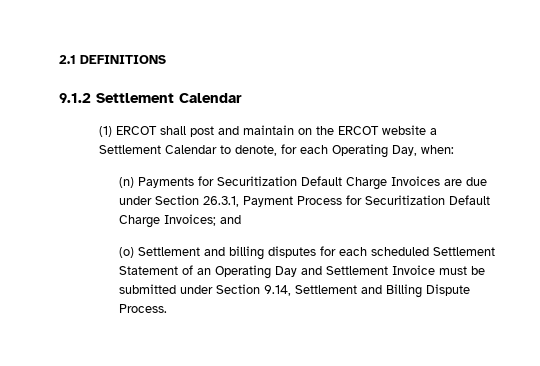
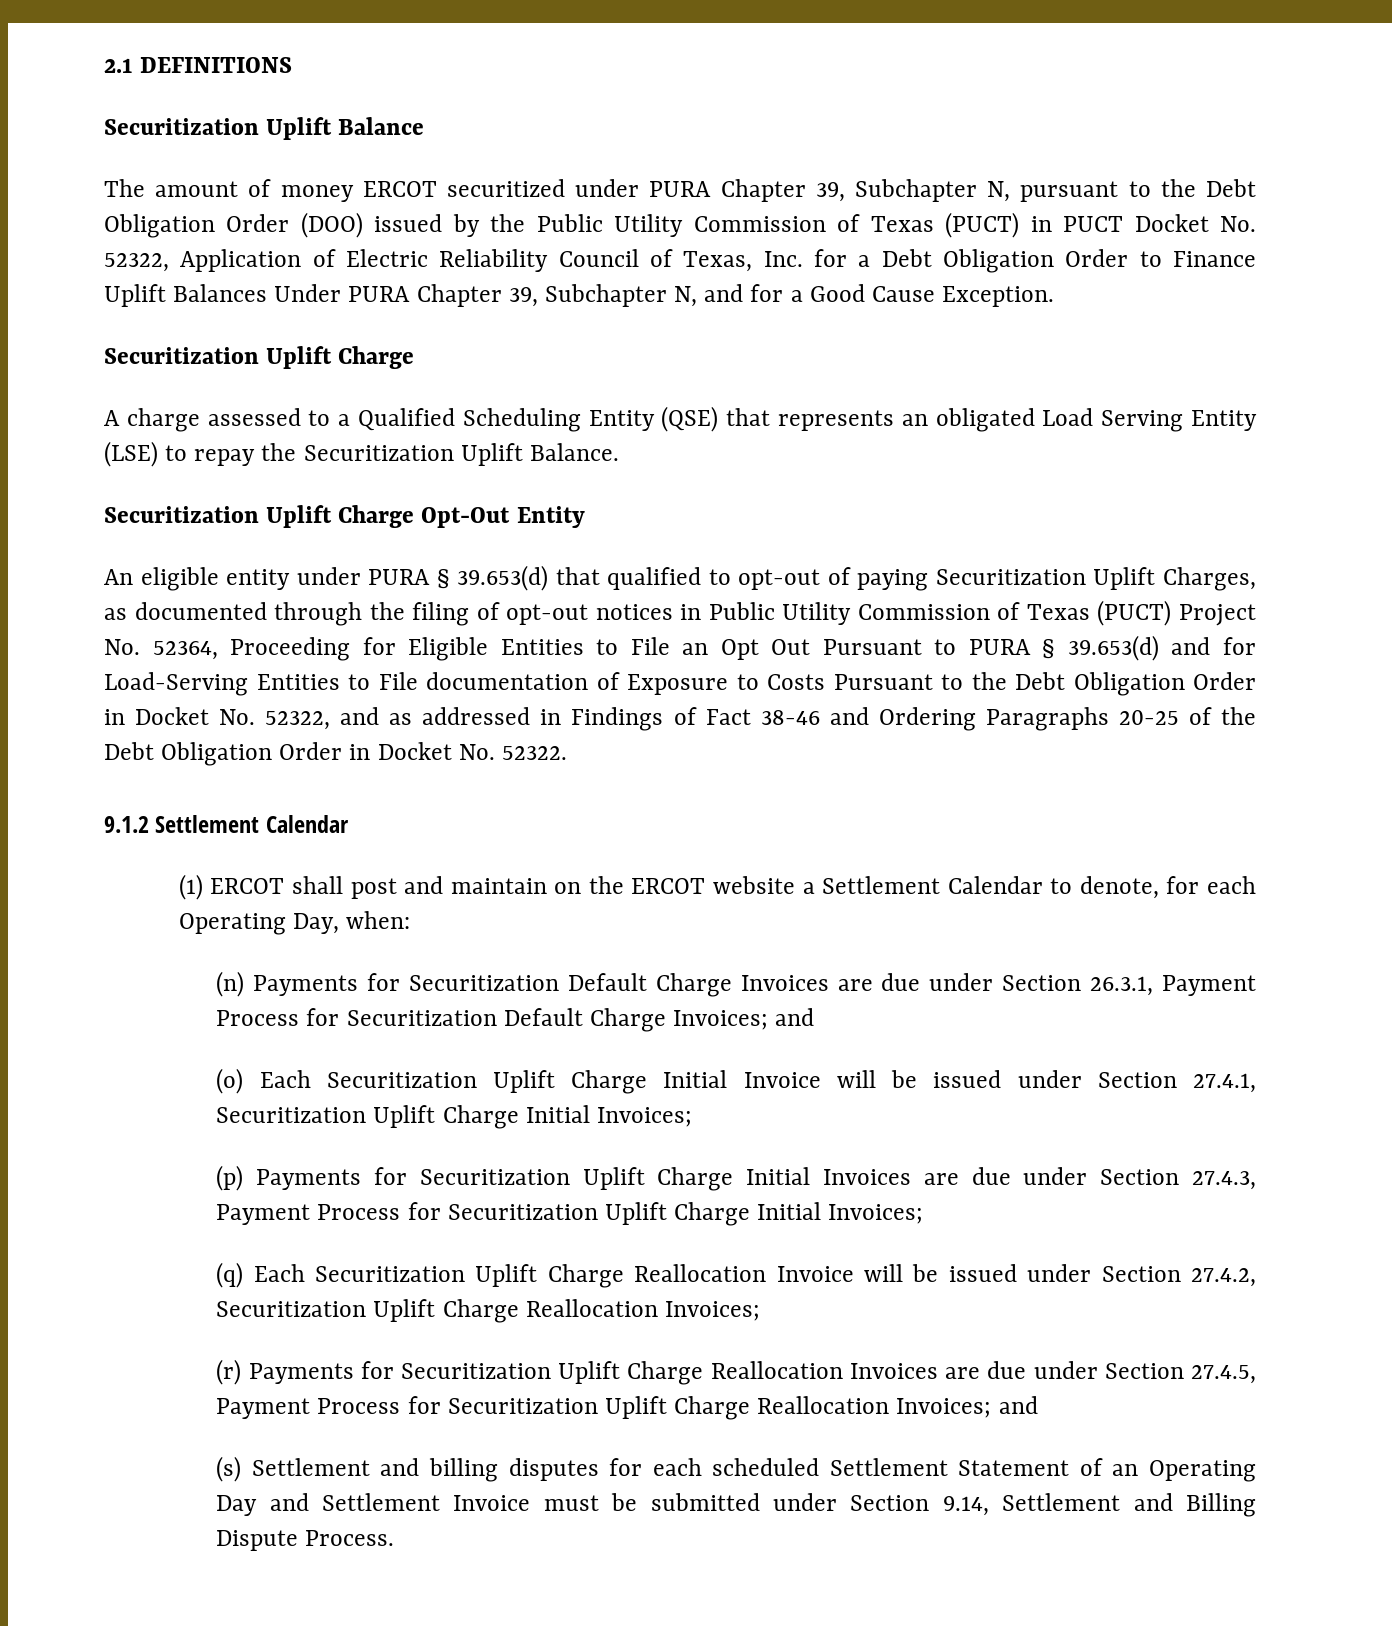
(166, 59) none -> [104,117,425,140] [104,179,1257,202] [104,212,1256,238] [104,249,1256,273] [104,284,1055,307] [104,346,415,369] [104,406,1257,432] [104,441,619,467] [104,505,585,528] [104,565,1256,591] [104,600,1256,626] [104,635,1256,661] [104,672,1256,696] [104,707,1256,731] [104,742,567,766] // Securitization Uplift Balance // The amount of money ERCOT securitized under PURA Chapter 39, Subchapter N, pursuant to the Debt Obligation Order (DOO) issued by the Public Utility Commission of Texas (PUCT) in PUCT Docket No. 52322, Application of Electric Reliability Council of Texas, Inc. for a Debt Obligation Order to Finance Uplift Balances Under PURA Chapter 39, Subchapter N, and for a Good Cause Exception. // Securitization Uplift Charge // A charge assessed to a Qualified Scheduling Entity (QSE) that represents an obligated Load Serving Entity (LSE) to repay the Securitization Uplift Balance. // Securitization Uplift Charge Opt-Out Entity // An eligible entity under PURA § 39.653(d) that qualified to opt-out of paying Securitization Uplift Charges, as documented through the filing of opt-out notices in Public Utility Commission of Texas (PUCT) Project No. 52364, Proceeding for Eligible Entities to File an Opt Out Pursuant to PURA § 39.653(d) and for Load-Serving Entities to File documentation of Exposure to Costs Pursuant to the Debt Obligation Order in Docket No. 52322, and as addressed in Findings of Fact 38-46 and Ordering Paragraphs 20-25 of the Debt Obligation Order in Docket No. 52322.
(135, 252) none -> [259,1070,1256,1094] [216,1105,692,1129] [216,1165,1257,1191] [216,1202,924,1226] [216,1262,1256,1288] [216,1299,760,1323] [216,1359,1256,1385] [216,1396,1038,1420] [216,1456,242,1482] Each Securitization Uplift Charge Initial Invoice will be issued under Section 27.4.1, Securitization Uplift Charge Initial Invoices; // (p) Payments for Securitization Uplift Charge Initial Invoices are due under Section 27.4.3, Payment Process for Securitization Uplift Charge Initial Invoices; // (q) Each Securitization Uplift Charge Reallocation Invoice will be issued under Section 27.4.2, Securitization Uplift Charge Reallocation Invoices; // (r) Payments for Securitization Uplift Charge Reallocation Invoices are due under Section 27.4.5, Payment Process for Securitization Uplift Charge Reallocation Invoices; and // (s)

